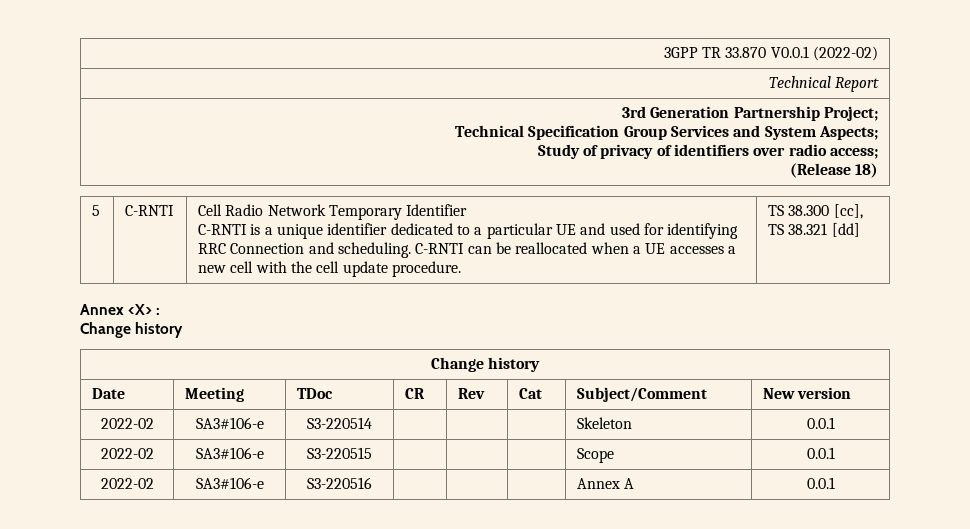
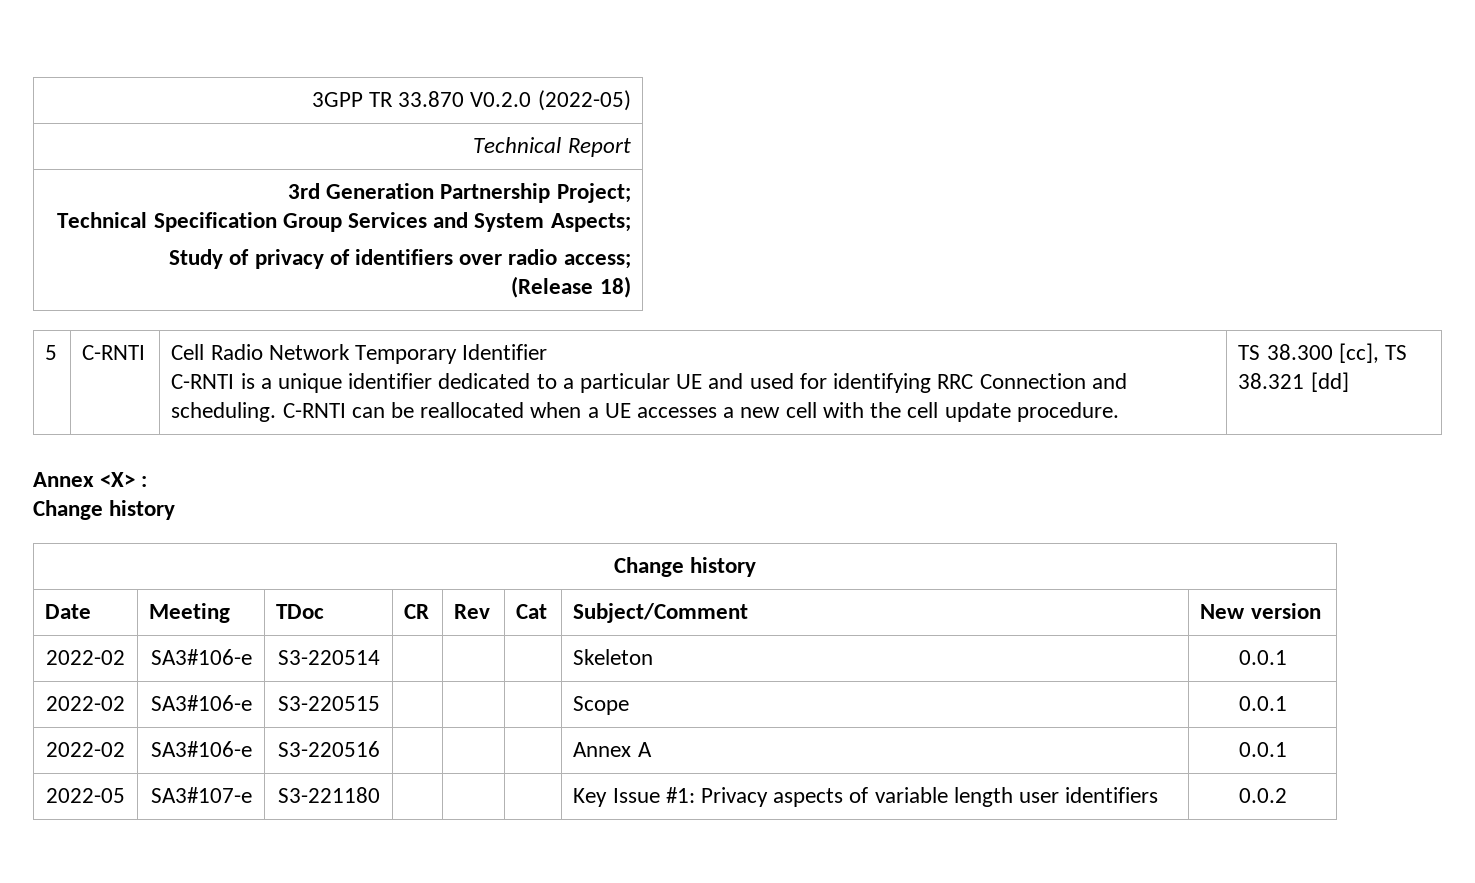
[770,46,878,61] V0.0.1 (2022-02) -> [470,90,631,111] V0.2.0 (2022-05)
(835, 483) none -> [46,788,125,803] [150,787,252,803] [277,787,380,803] [573,787,1159,807] [1238,788,1287,803] // 2022-05 | SA3#107-e | S3-221180 | | | | Key Issue #1: Privacy aspects of variable length user identifiers | 0.0.2

